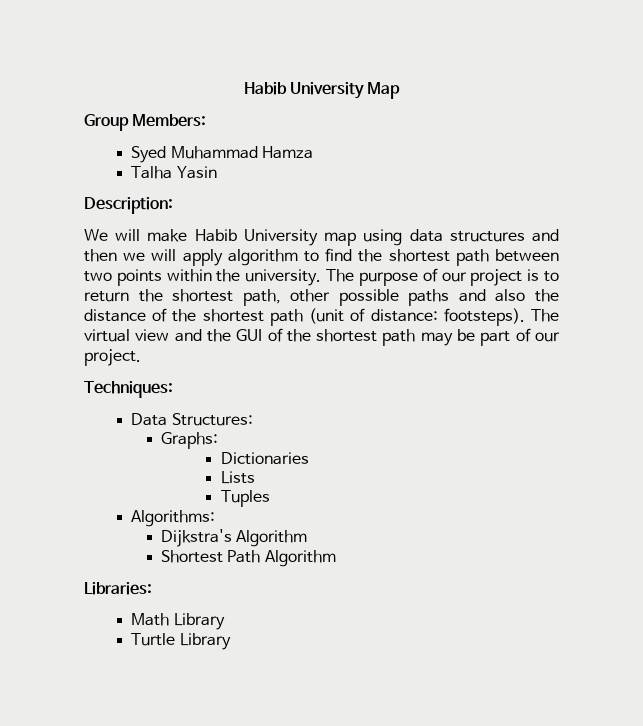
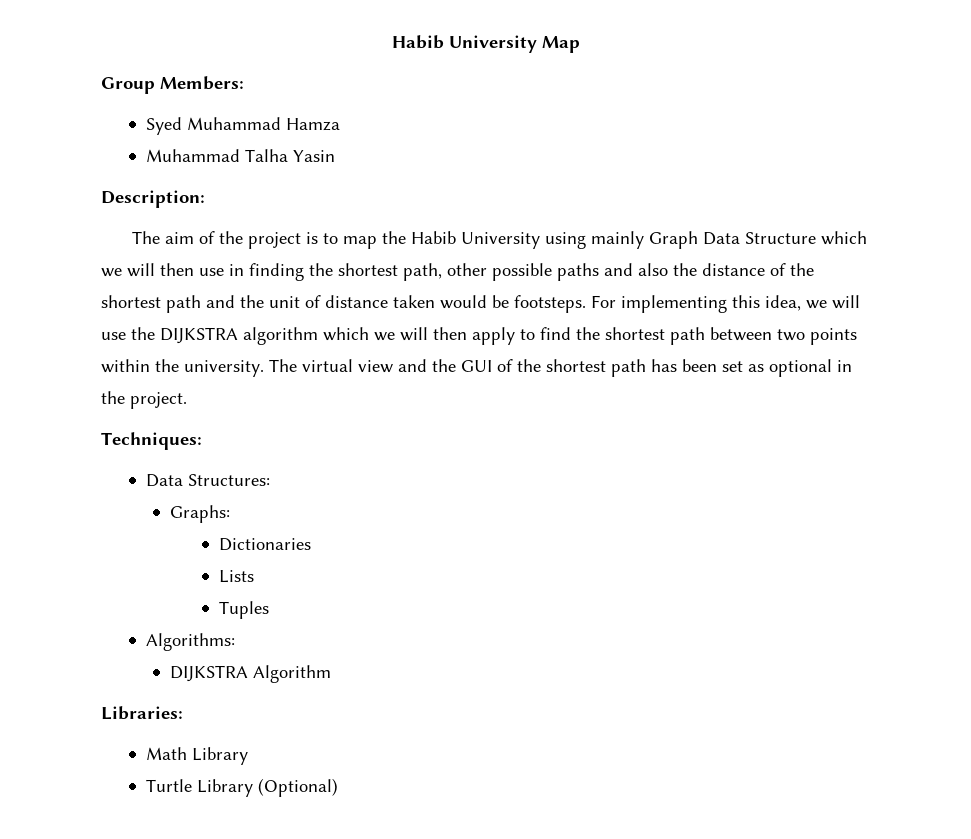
(313, 152) none -> [145,149,240,162] Muhammad
[84,229,559,246] [84,248,559,266] [84,268,559,286] [84,291,129,302] We will make Habib University map using data structures and then we will apply algorithm to find the shortest path between two points within the university. The purpose of our project is to return -> [131,231,867,249] [101,263,304,281] The aim of the project is to map the Habib University using mainly Graph Data Structure which we will then use in finding
[309,308,525,326] (unit of distance: footsteps). -> [206,295,860,313] [101,327,857,345] [101,359,264,377] and the unit of distance taken would be footsteps. For implementing this idea, we will use the DIJKSTRA algorithm which we will then apply to find the shortest path between two points within the university.
[420,328,561,346] may be part of our -> [651,359,852,377] [101,391,125,404] has been set as optional in the
[161,529,308,547] [161,550,261,563] Dijkstra's Algorithm // Shortest Path -> [169,665,248,682] DIJKSTRA
(231, 641) none -> [257,778,338,797] (Optional)

